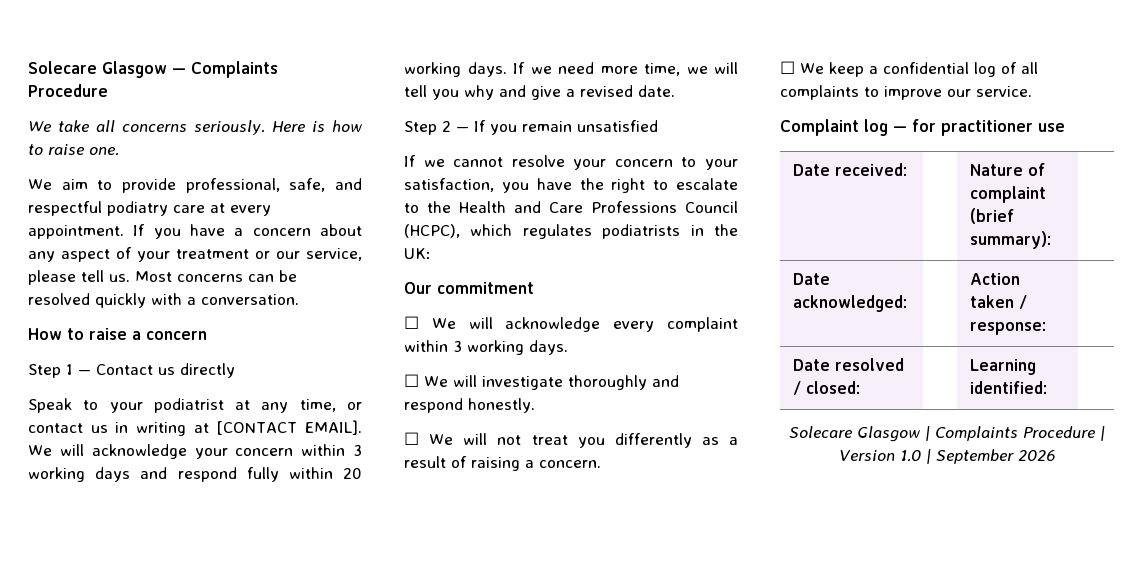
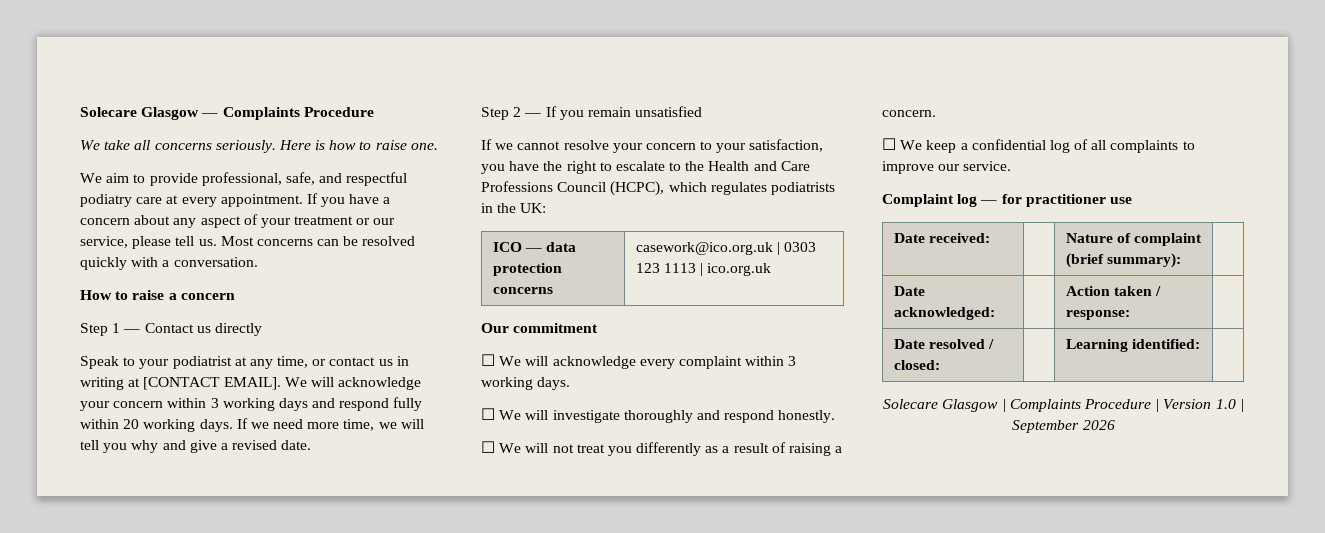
(431, 253) none -> [492,242,577,252] [492,263,562,276] [492,287,553,294] [635,242,817,255] [635,263,772,276] // ICO — data protection concerns | casework@ico.org.uk | 0303 123 1113 | ico.org.uk

